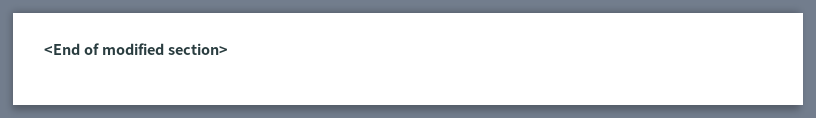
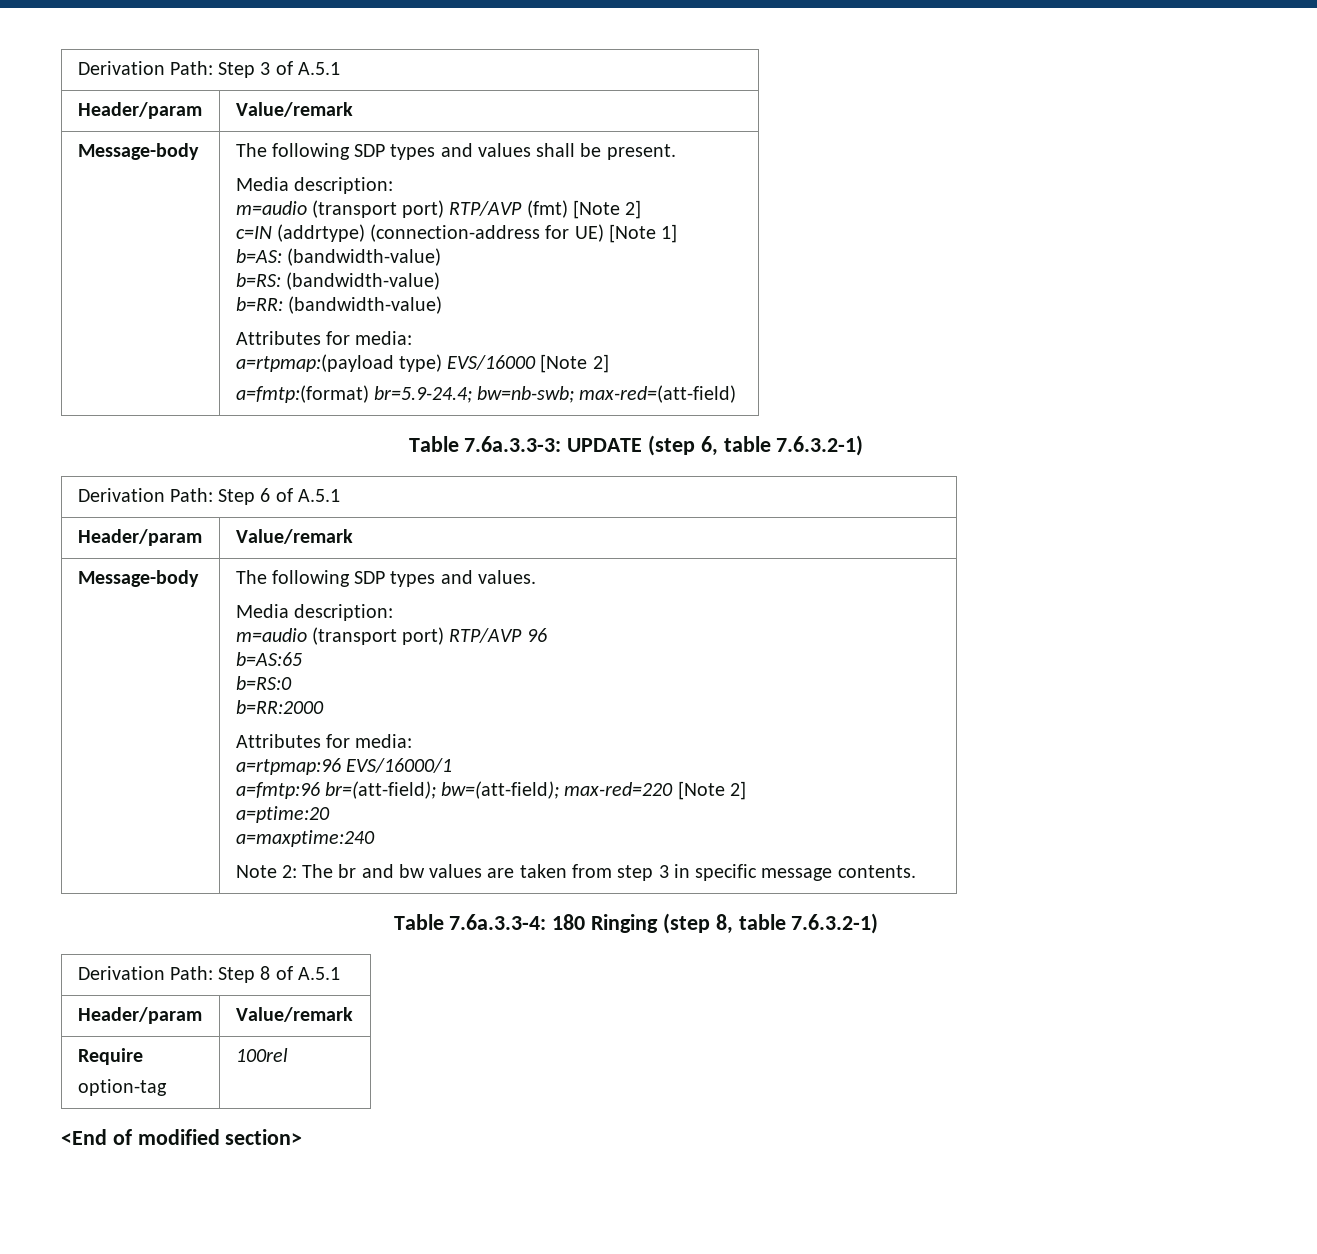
(44, 49) none -> [77,61,340,78] [77,102,202,119] [235,102,353,117] [77,143,199,160] [235,143,676,160] [235,177,393,194] [235,200,642,219] [235,224,678,243] [235,248,441,266] [235,272,440,290] [235,296,442,314] [235,331,413,345] [235,354,609,373] [235,385,737,403] [408,435,864,456] [77,488,340,505] [77,529,202,546] [235,529,353,544] [77,570,199,587] [235,570,536,587] [235,604,393,621] [235,627,547,645] [235,652,302,666] [235,676,292,690] [235,700,324,714] [235,734,413,748] [235,758,452,775] [235,781,746,800] [235,806,330,823] [235,830,375,847] [235,864,916,881] [393,913,879,934] [77,966,340,983] [77,1007,202,1024] [235,1007,353,1022] [77,1048,143,1065] [77,1079,167,1096] [235,1048,288,1062] Derivation Path: Step 3 of A.5.1 // Header/param | Value/remark // Message-body | The following SDP types and values shall be present. // Media description: // m=audio (transport port) RTP/AVP (fmt) [Note 2] // c=IN (addrtype) (connection-address for UE) [Note 1] // b=AS: (bandwidth-value) // b=RS: (bandwidth-value) // b=RR: (bandwidth-value) // Attributes for media: // a=rtpmap:(payload type) EVS/16000 [Note 2] // a=fmtp:(format) br=5.9-24.4; bw=nb-swb; max-red=(att-field) // Table 7.6a.3.3-3: UPDATE (step 6, table 7.6.3.2-1) // Derivation Path: Step 6 of A.5.1 // Header/param | Value/remark // Message-body | The following SDP types and values. // Media description: // m=audio (transport port) RTP/AVP 96 // b=AS:65 // b=RS:0 // b=RR:2000 // Attributes for media: // a=rtpmap:96 EVS/16000/1 // a=fmtp:96 br=(att-field); bw=(att-field); max-red=220 [Note 2] // a=ptime:20 // a=maxptime:240 // Note 2: The br and bw values are taken from step 3 in specific message contents. // Table 7.6a.3.3-4: 180 Ringing (step 8, table 7.6.3.2-1) // Derivation Path: Step 8 of A.5.1 // Header/param | Value/remark // Require // option-tag | 100rel //

